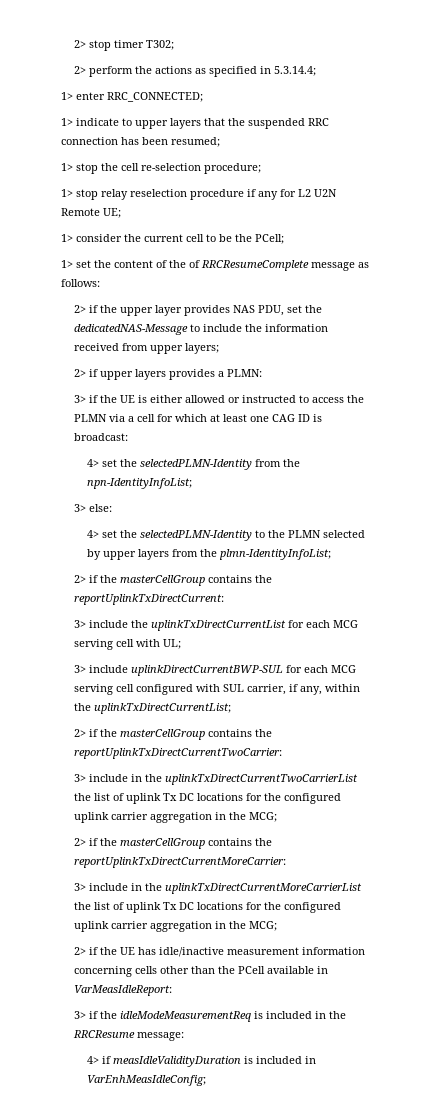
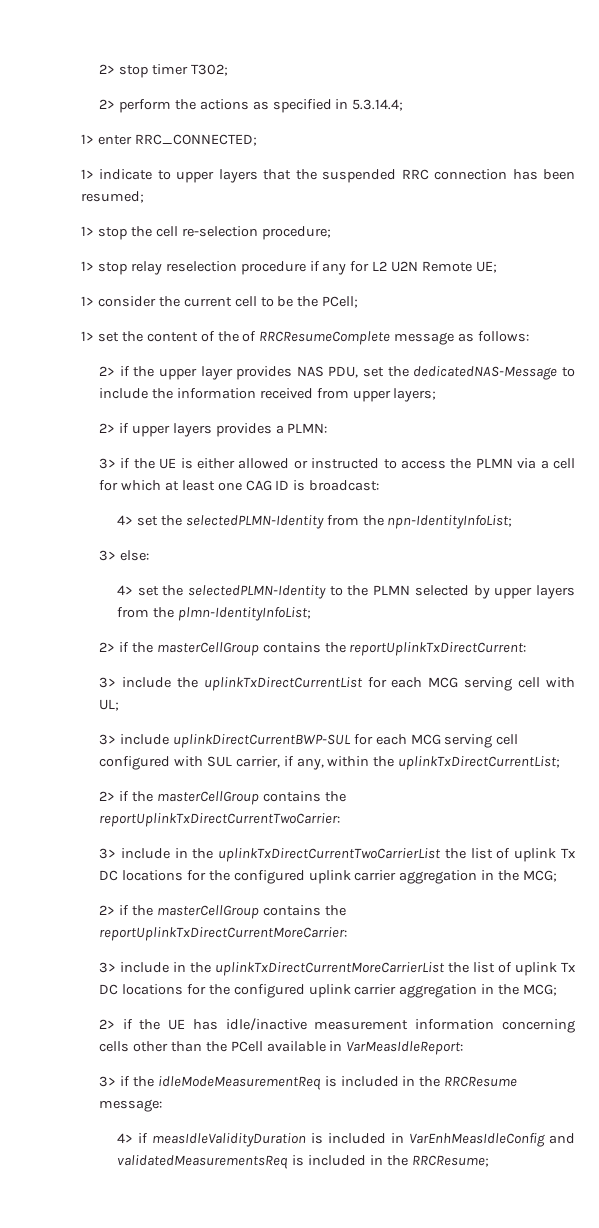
[86,1075,206,1086] VarEnhMeasIdleConfig; -> [408,1133,575,1147] [116,1155,489,1169] VarEnhMeasIdleConfig and validatedMeasurementsReq is included in the RRCResume;

